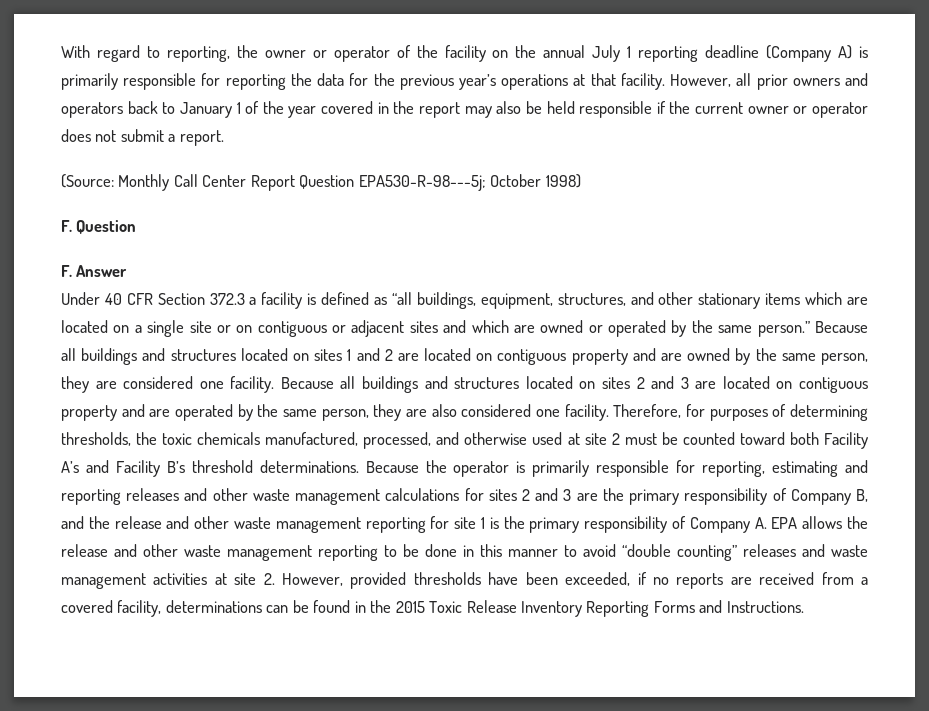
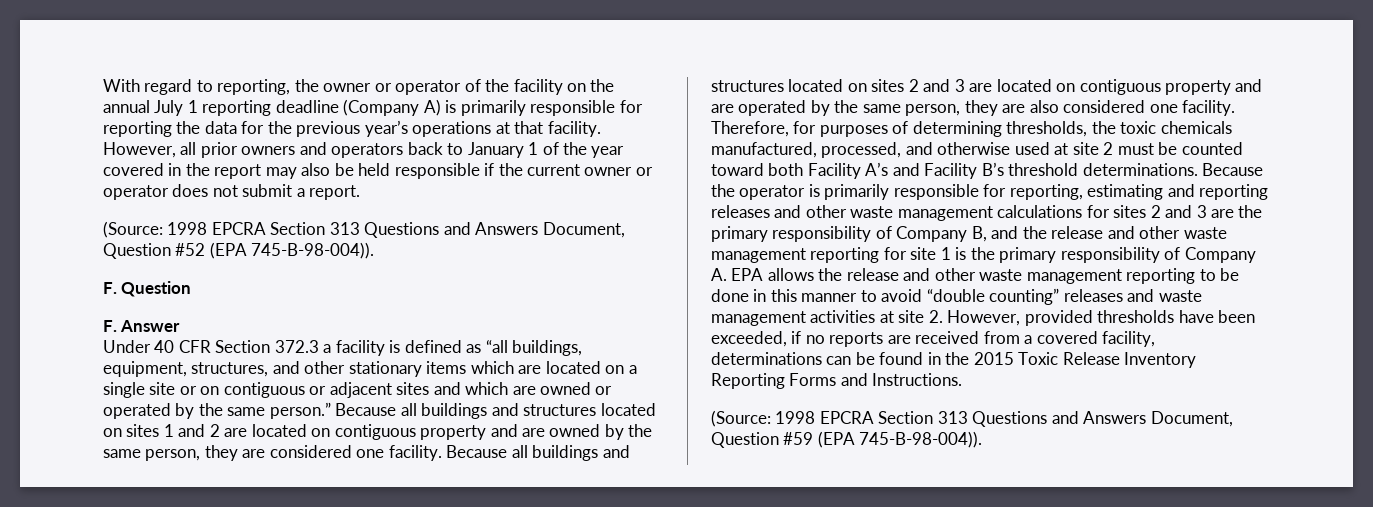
[118,174,581,191] Monthly Call Center Report Question EPA530-R-98---5j; October 1998) -> [167,222,625,238] [103,242,375,259] 1998 EPCRA Section 313 Questions and Answers Document, Question #52 (EPA 745-B-98-004)).
(804, 607) none -> [711,410,1233,427] [711,431,983,448] // (Source: 1998 EPCRA Section 313 Questions and Answers Document, Question #59 (EPA 745-B-98-004)).

